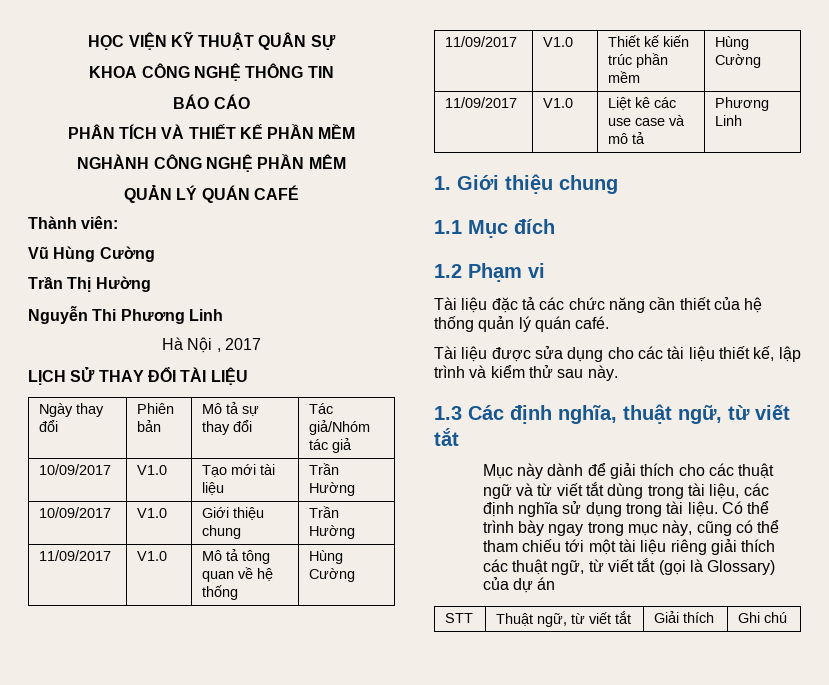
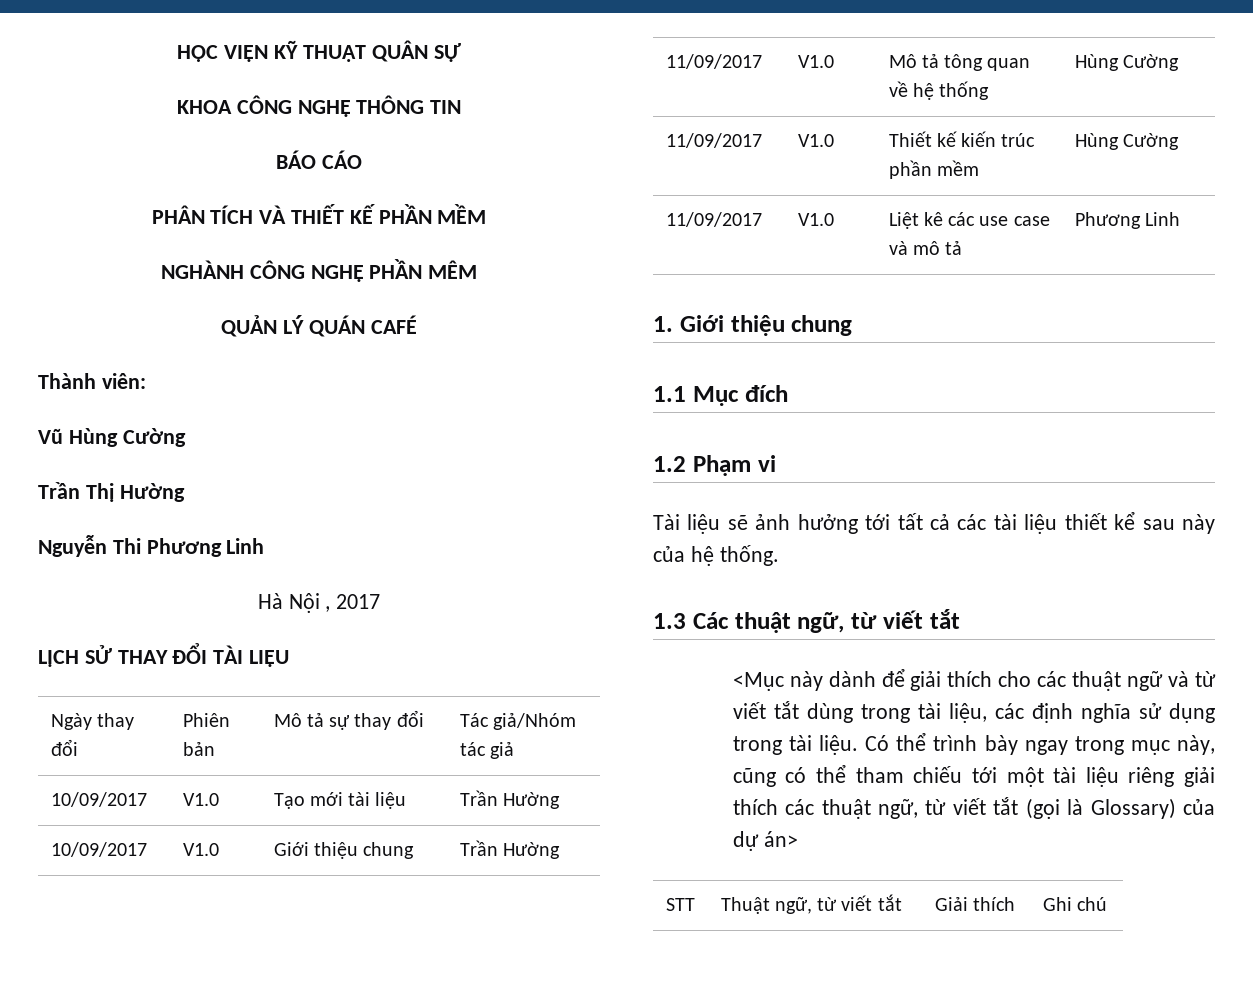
[491,297,763,313] [434,316,610,332] [434,346,801,362] [434,365,618,381] đặc tả các chức năng cần thiết của hệ thống quản lý quán café. // Tài liệu được sửa dụng cho các tài liệu thiết kế, lập trình và kiểm thử sau này. -> [727,512,1215,534] [653,545,779,566] sẽ ảnh hưởng tới tất cả các tài liệu thiết kể sau này của hệ thống.
[510,405,617,424] định nghĩa, -> (729, 620) none
[482,464,513,479] Mục -> [732,672,784,691] <Mục
[537,577,556,590] án -> [763,831,798,847] án>

